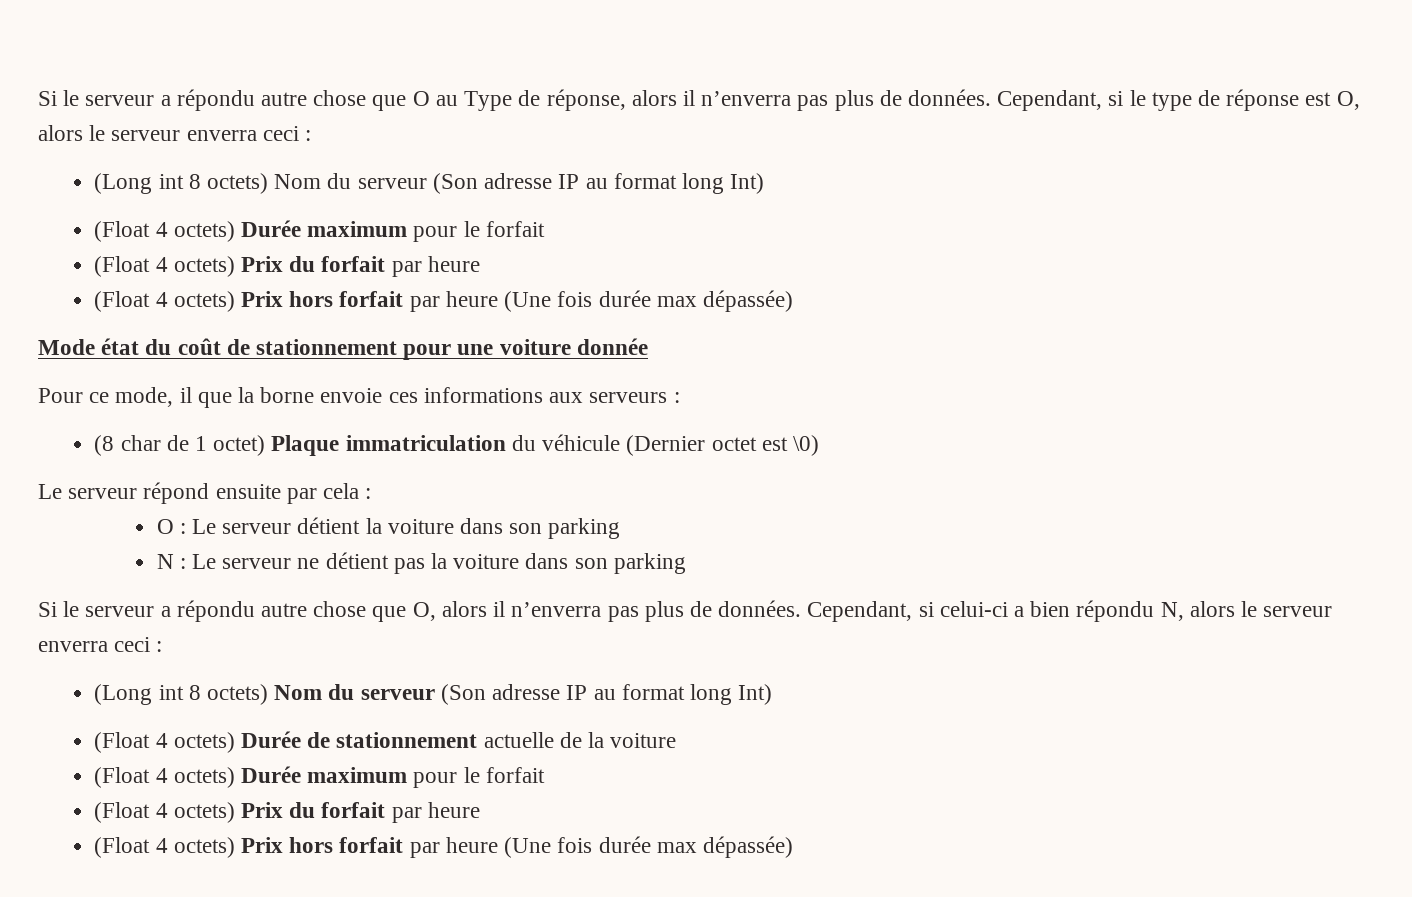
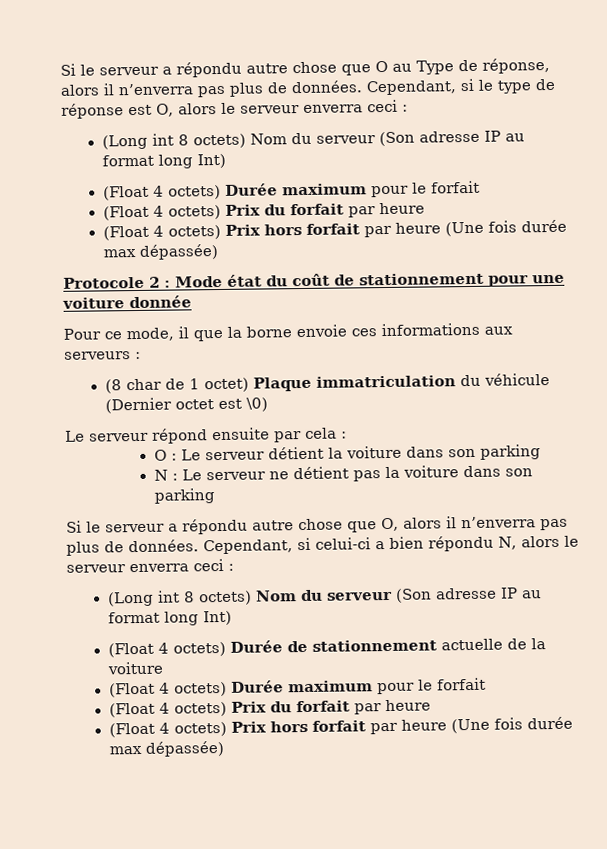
(793, 301) none -> [63,276,171,289] Protocole 2 :

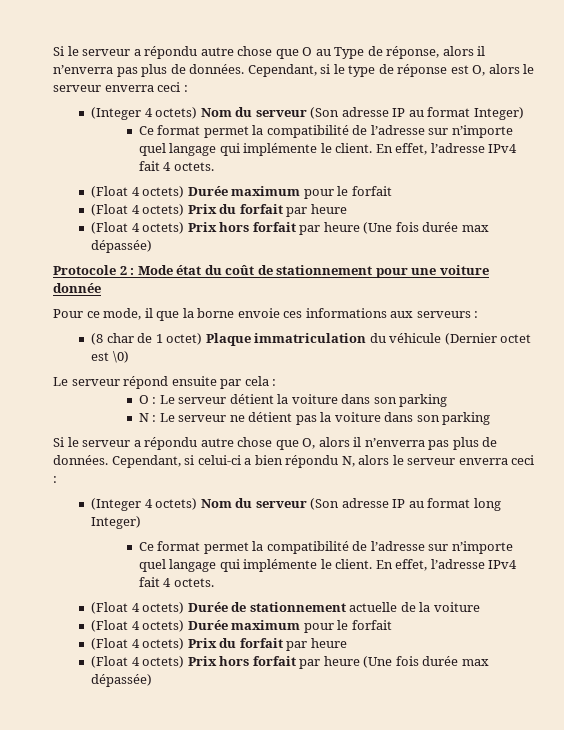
[101,130,525,150] [101,153,226,169] (Long int 8 octets) Nom du serveur (Son adresse IP au format long Int) -> [91,107,524,120] [138,125,513,138] [138,143,518,156] [138,161,214,171] (Integer 4 octets) Nom du serveur (Son adresse IP au format Integer) // Ce format permet la compatibilité de l’adresse sur n’importe quel langage qui implémente le client. En effet, l’adresse IPv4 fait 4 octets.
[107,590,195,607] (Long int 8 -> [91,498,153,511] (Integer 4
[202,610,232,626] Int) -> [91,516,142,529] [138,541,513,554] [138,559,518,572] [138,577,214,587] Integer) // Ce format permet la compatibilité de l’adresse sur n’importe quel langage qui implémente le client. En effet, l’adresse IPv4 fait 4 octets.

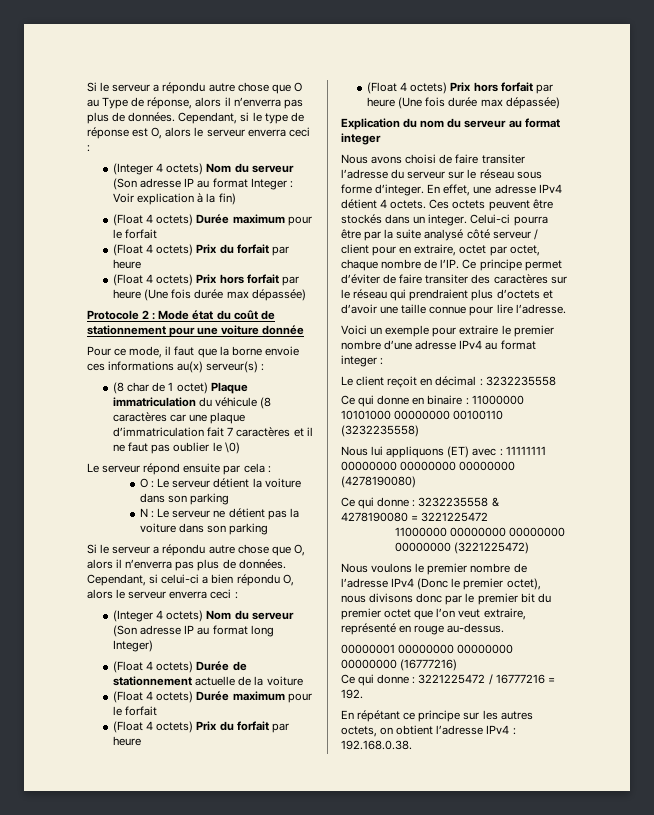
[473,107,524,120] [138,125,513,138] [138,143,518,156] [138,161,214,171] Integer) // Ce format permet la compatibilité de l’adresse sur n’importe quel langage qui implémente le client. En effet, l’adresse IPv4 fait 4 octets. -> [250,178,293,190] [113,193,236,205] Integer : Voir explication à la fin)
(153, 313) none -> [174,346,195,356] faut
[390,311,471,318] aux serveurs -> [177,361,259,373] au(x) serveur(s)
[444,333,532,345] [91,352,110,361] (Dernier octet est -> [260,397,272,409] [113,412,246,424] [113,427,313,437] [113,442,222,454] (8 caractères car une plaque d’immatriculation fait 7 caractères et il ne faut pas oublier le
[341,456,355,467] N, -> [282,574,294,586] O,
[138,541,513,554] [138,559,518,572] [138,577,214,587] // Ce format permet la compatibilité de l’adresse sur n’importe quel langage qui implémente le client. En effet, l’adresse IPv4 fait 4 octets. -> (154, 646) none
(153, 680) none -> [341,118,560,130] [341,133,381,145] [341,154,525,164] [341,169,542,179] [341,184,562,196] [341,199,553,211] [341,214,548,226] [341,229,538,241] [341,244,540,256] [341,259,562,271] [341,274,567,284] [341,289,553,301] [341,304,566,316] [341,325,554,337] [341,340,536,350] [341,355,384,367] [341,376,556,388] [341,395,524,407] [341,410,504,420] [341,425,419,437] [341,446,546,458] [341,461,516,471] [341,476,416,488] [341,497,499,509] [341,512,489,522] [394,527,565,537] [394,542,529,554] [341,563,527,575] [341,578,541,590] [341,593,551,605] [341,608,526,620] [341,623,505,635] [341,644,514,654] [341,659,458,671] [341,674,555,686] [341,689,363,699] [341,710,533,722] [341,725,516,737] [341,740,412,750] // Explication du nom du serveur au format integer // Nous avons choisi de faire transiter l’adresse du serveur sur le réseau sous forme d’integer. En effet, une adresse IPv4 détient 4 octets. Ces octets peuvent être stockés dans un integer. Celui-ci pourra être par la suite analysé côté serveur / client pour en extraire, octet par octet, chaque nombre de l’IP. Ce principe permet d’éviter de faire transiter des caractères sur le réseau qui prendraient plus d’octets et d’avoir une taille connue pour lire l’adresse. // Voici un exemple pour extraire le premier nombre d’une adresse IPv4 au format integer : // Le client reçoit en décimal : 3232235558 // Ce qui donne en binaire : 11000000 10101000 00000000 00100110 (3232235558) // Nous lui appliquons (ET) avec : 11111111 00000000 00000000 00000000 (4278190080) // Ce qui donne : 3232235558 & 4278190080 = 3221225472 // 11000000 00000000 00000000 00000000 (3221225472) // Nous voulons le premier nombre de l’adresse IPv4 (Donc le premier octet), nous divisons donc par le premier bit du premier octet que l’on veut extraire, représenté en rouge au-dessus. // 00000001 00000000 00000000 00000000 (16777216) // Ce qui donne : 3221225472 / 16777216 = 192. // En répétant ce principe sur les autres octets, on obtient l’adresse IPv4 : 192.168.0.38.

